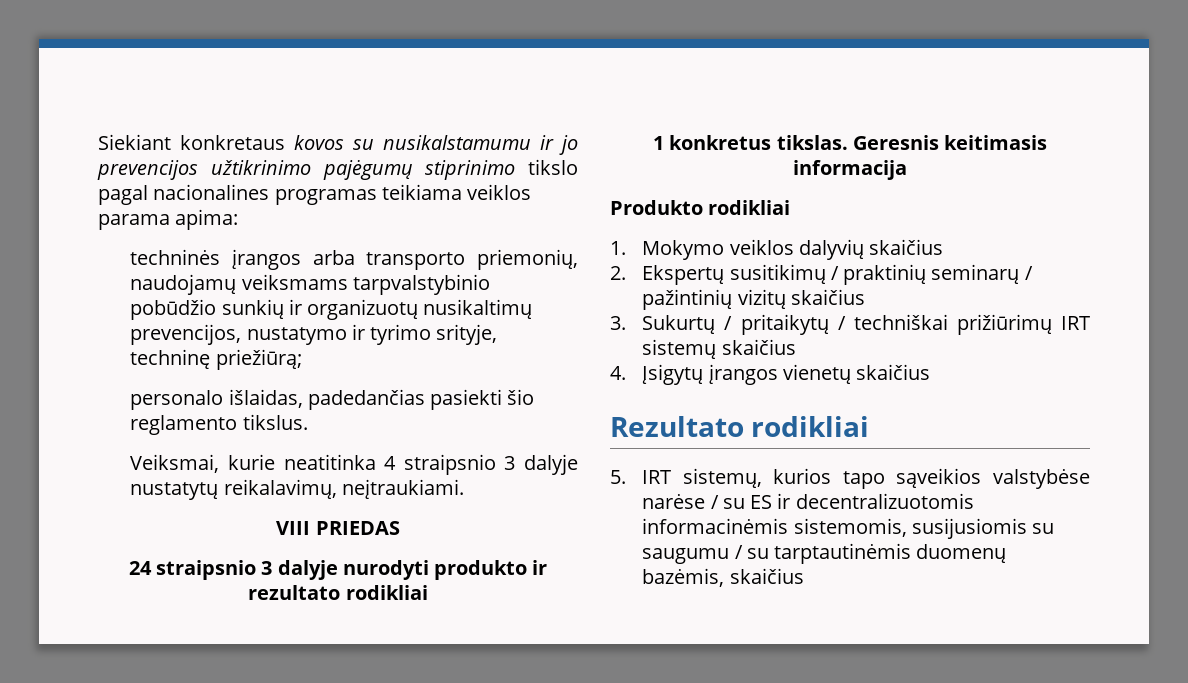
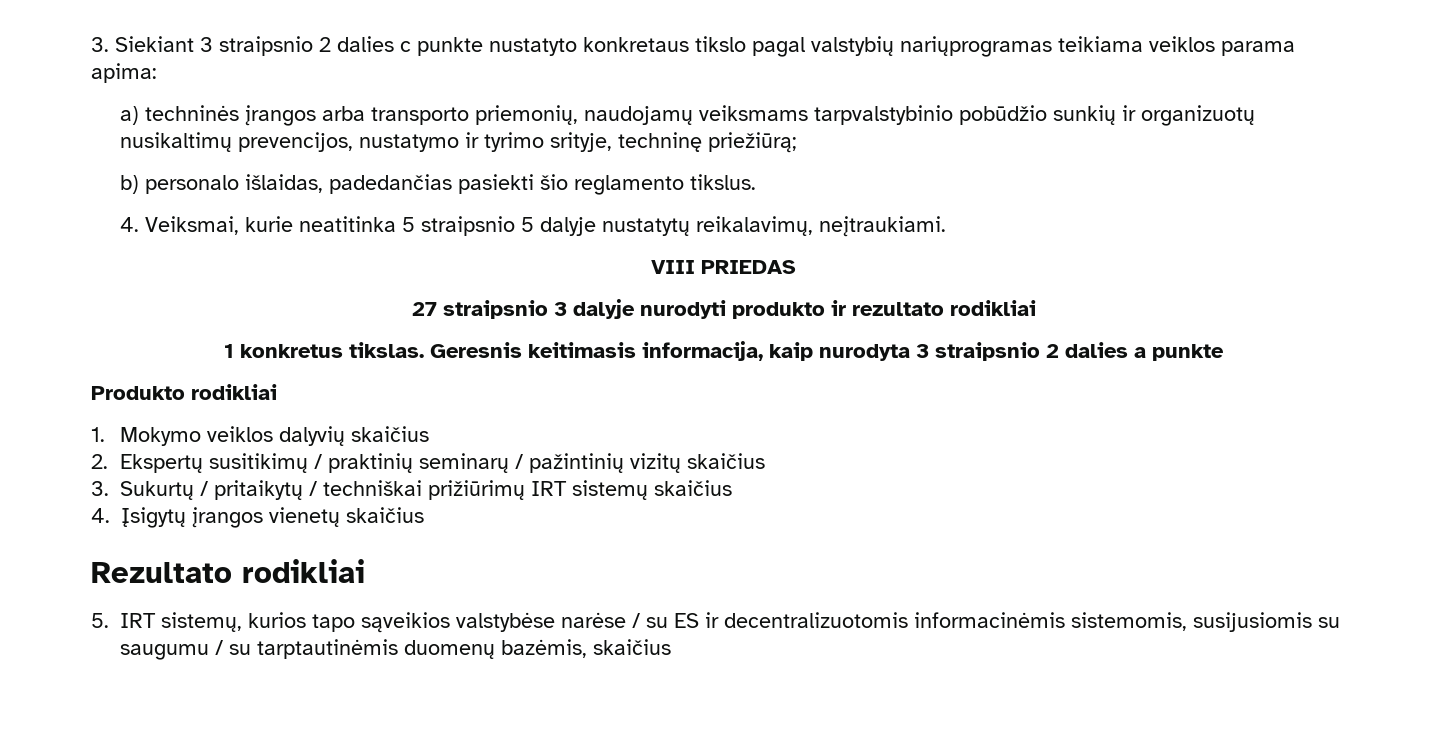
[98,134,578,155] [97,159,578,180] [98,184,377,205] Siekiant konkretaus kovos su nusikalstamumu ir jo prevencijos užtikrinimo pajėgumų stiprinimo tikslo pagal nacionalines programas -> [91,36,1052,57] 3. Siekiant 3 straipsnio 2 dalies c punkte nustatyto konkretaus tikslo pagal valstybių nariųprogramas
(239, 219) none -> [120,106,140,125] a)
(302, 359) none -> [120,175,140,194] b)
(308, 422) none -> [120,217,140,232] 4.
[384,454,516,475] 4 straipsnio 3 -> [402,216,535,236] 5 straipsnio 5
[128,561,152,575] 24 -> [411,302,437,316] 27
[793,160,907,180] informacija -> [642,341,1224,361] informacija, kaip nurodyta 3 straipsnio 2 dalies a punkte

